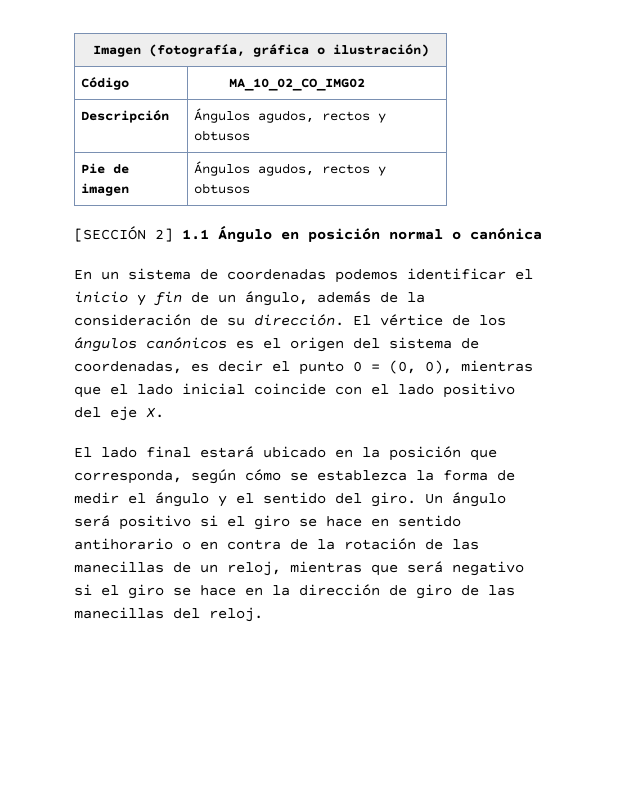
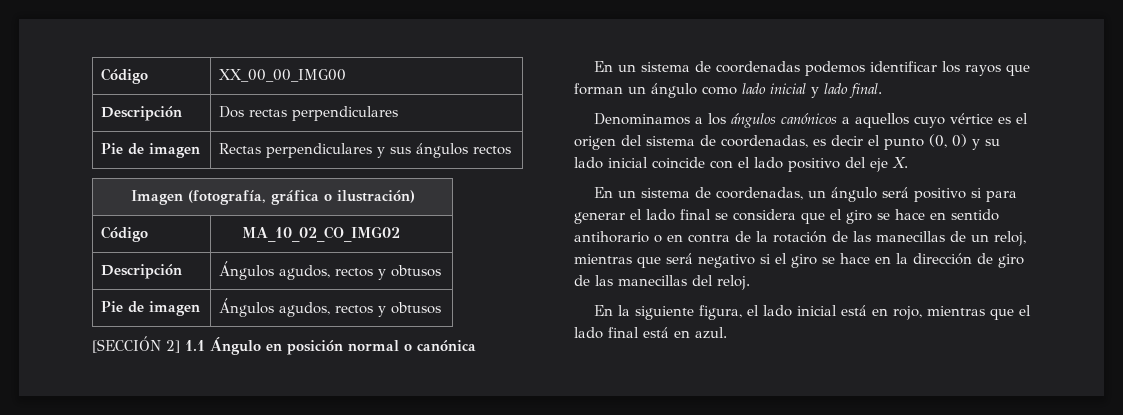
(92, 51) none -> [100,68,148,84] [218,69,346,82] [100,106,182,121] [218,106,398,121] [100,143,200,158] [218,143,511,158] Código | XX_00_00_IMG00 // Descripción | Dos rectas perpendiculares // Pie de imagen | Rectas perpendiculares y sus ángulos rectos //
[515,269,533,280] [74,291,425,306] [74,314,506,326] [74,337,227,352] el inicio y fin de un ángulo, además de la consideración de su dirección. El vértice de los ángulos canónicos -> [942,61,1031,76] [574,83,882,98] [594,113,994,128] los rayos que forman un ángulo como lado inicial y lado final. // Denominamos a los ángulos canónicos a aquellos cuyo vértice
[353,360,533,374] [74,384,128,398] 0 = (0, 0), mientras que el -> [929,134,1000,150] (0, 0) y su
[74,446,497,461] [74,469,515,484] [74,492,506,507] [74,515,218,530] El lado final estará ubicado en la posición que corresponda, según cómo se establezca la forma de medir el ángulo y el sentido del giro. Un ángulo será positivo si -> [594,187,1018,202] [574,209,825,224] En un sistema de coordenadas, un ángulo será positivo si para generar el lado final se considera que
(263, 614) none -> [594,305,1032,320] [574,327,727,339] // En la siguiente figura, el lado inicial está en rojo, mientras que el lado final está en azul.

